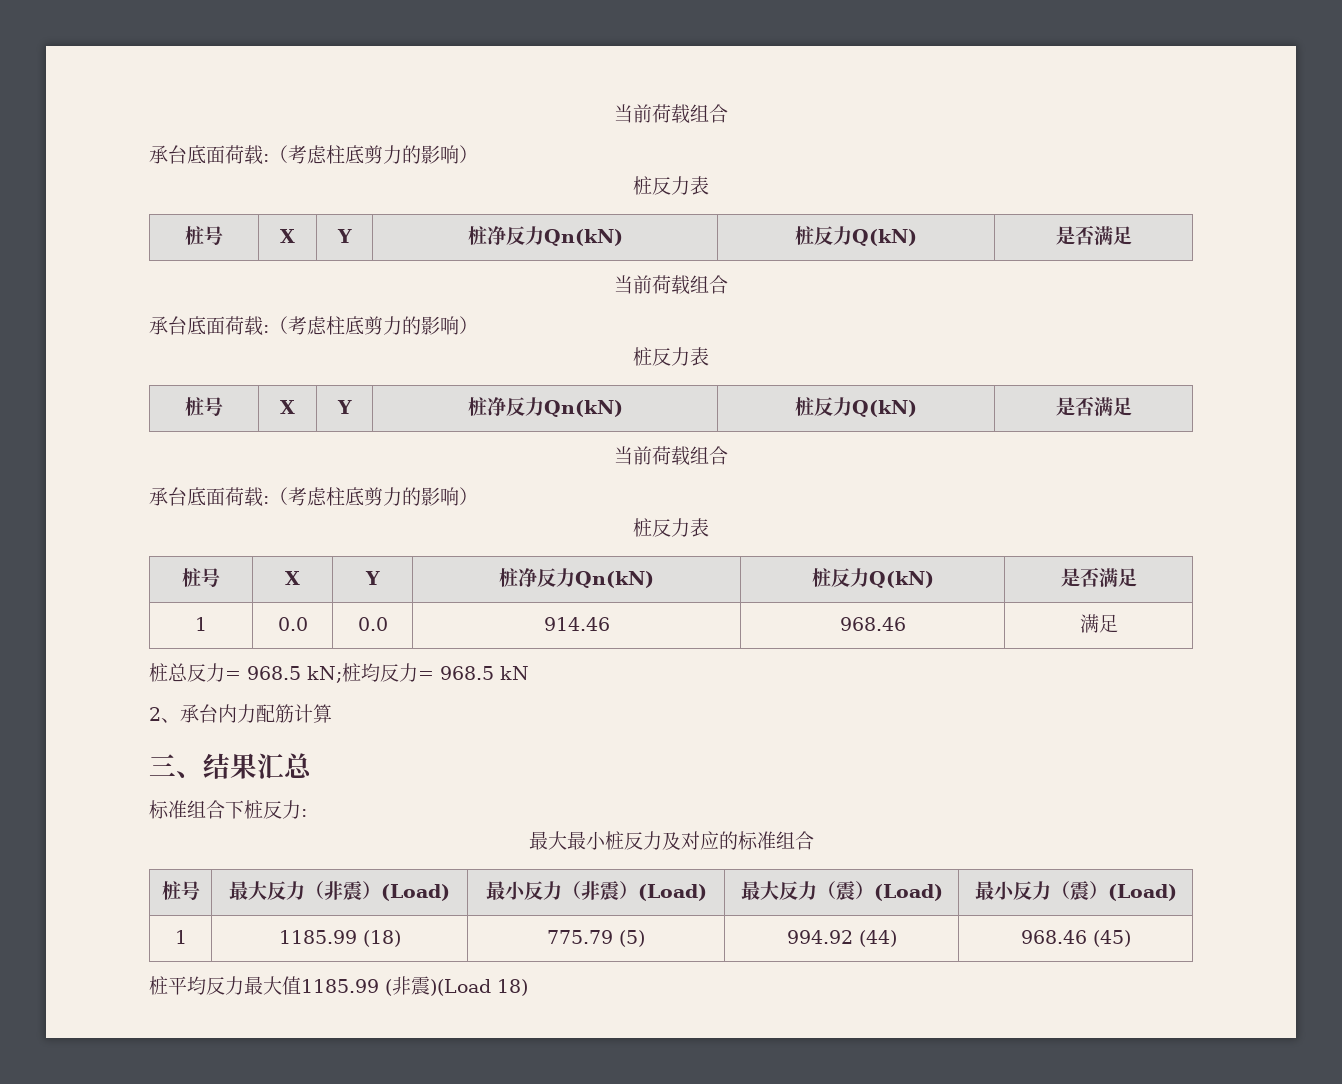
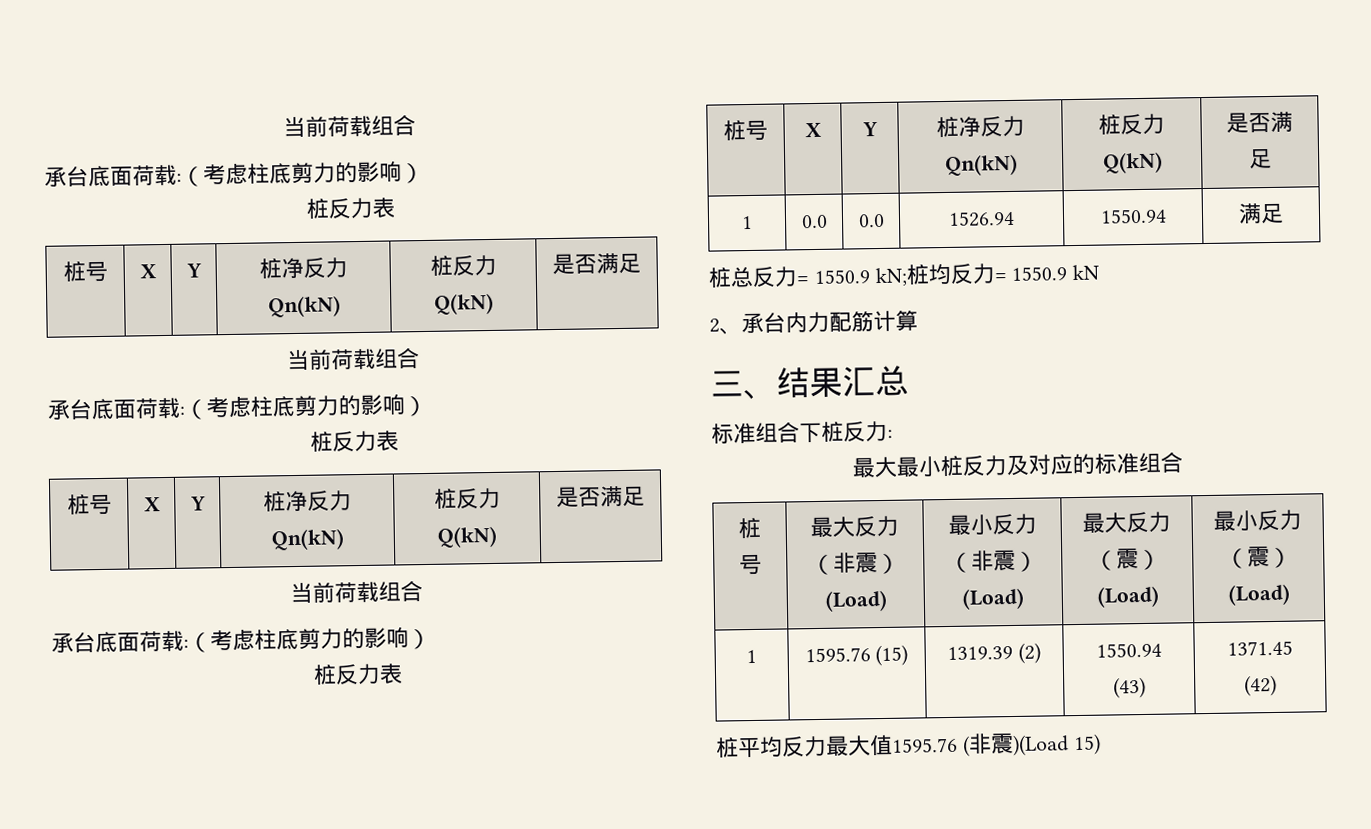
[543,617,610,631] [839,617,906,631] 914.46 | 968.46 -> [948,210,1015,227] [1099,208,1167,224] 1526.94 | 1550.94
[247,666,301,680] 968.5 -> [813,269,871,285] 1550.9
[439,666,494,680] 968.5 -> [1011,266,1068,281] 1550.9
[278,930,401,947] [547,930,645,947] [786,930,897,947] [1020,930,1131,947] 1185.99 (18) | 775.79 (5) | 994.92 (44) | 968.46 (45) -> [804,644,909,667] [947,642,1041,664] [1095,642,1162,658] [1113,676,1146,699] [1226,640,1293,656] [1244,674,1277,697] 1595.76 (15) | 1319.39 (2) | 1550.94 (43) | 1371.45 (42)
[301,979,379,993] 1185.99 -> [892,737,958,753] 1595.76
[497,979,528,996] 18) -> [1072,733,1101,756] 15)

